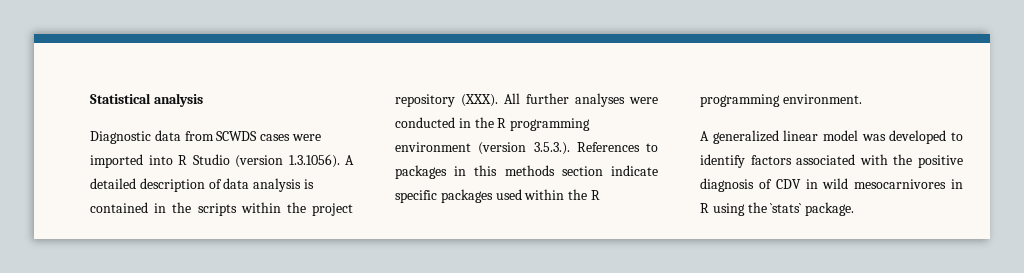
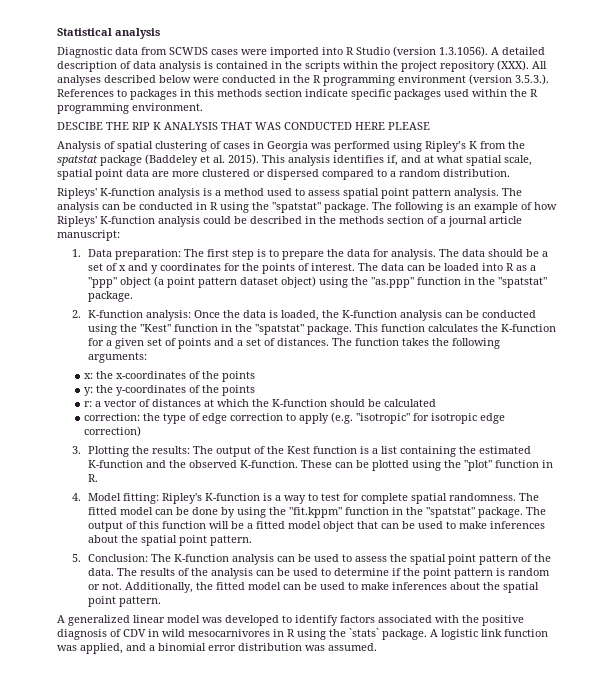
[526,93,625,107] further analyses -> [57,75,191,86] analyses described below
(862, 99) none -> [57,122,430,130] [57,141,525,152] [57,154,532,166] [57,169,510,180] [57,188,522,199] [57,202,557,213] [57,216,522,227] [57,230,120,241] [72,249,548,260] [87,263,536,274] [87,276,547,288] [87,291,133,302] [72,310,536,321] [87,324,556,335] [87,338,500,349] [87,352,147,363] [84,371,256,382] [84,385,256,396] [84,399,437,407] [84,412,506,424] [84,426,142,437] [72,446,531,457] [87,460,553,471] [87,474,98,482] [72,493,539,504] [87,507,546,518] [87,521,545,532] [87,535,252,546] [72,554,551,565] [87,568,550,579] [87,582,539,593] [87,596,161,607] // DESCIBE THE RIP K ANALYSIS THAT WAS CONDUCTED HERE PLEASE // Analysis of spatial clustering of cases in Georgia was performed using Ripley’s K from the spatstat package (Baddeley et al. 2015). This analysis identifies if, and at what spatial scale, spatial point data are more clustered or dispersed compared to a random distribution. // Ripleys' K-function analysis is a method used to assess spatial point pattern analysis. The analysis can be conducted in R using the "spatstat" package. The following is an example of how Ripleys' K-function analysis could be described in the methods section of a journal article manuscript: // 1. Data preparation: The first step is to prepare the data for analysis. The data should be a set of x and y coordinates for the points of interest. The data can be loaded into R as a "ppp" object (a point pattern dataset object) using the "as.ppp" function in the "spatstat" package. // 2. K-function analysis: Once the data is loaded, the K-function analysis can be conducted using the "Kest" function in the "spatstat" package. This function calculates the K-function for a given set of points and a set of distances. The function takes the following arguments: // x: the x-coordinates of the points // y: the y-coordinates of the points // r: a vector of distances at which the K-function should be calculated // correction: the type of edge correction to apply (e.g. "isotropic" for isotropic edge correction) // 3. Plotting the results: The output of the Kest function is a list containing the estimated K-function and the observed K-function. These can be plotted using the "plot" function in R. // 4. Model fitting: Ripley's K-function is a way to test for complete spatial randomness. The fitted model can be done by using the "fit.kppm" function in the "spatstat" package. The output of this function will be a fitted model object that can be used to make inferences about the spatial point pattern. // 5. Conclusion: The K-function analysis can be used to assess the spatial point pattern of the data. The results of the analysis can be used to determine if the point pattern is random or not. Additionally, the fitted model can be used to make inferences about the spatial point pattern.
(855, 209) none -> [430,629,548,640] [57,643,377,654] A logistic link function was applied, and a binomial error distribution was assumed.

